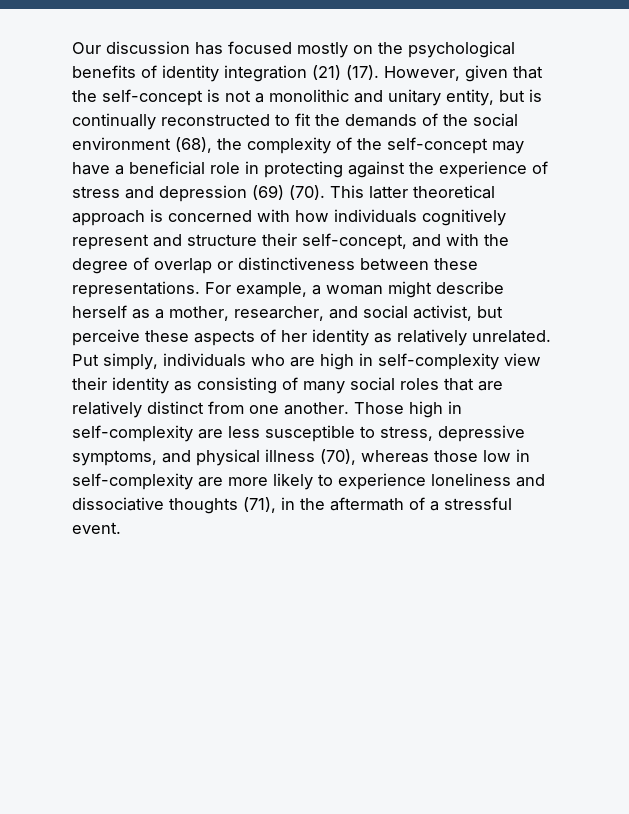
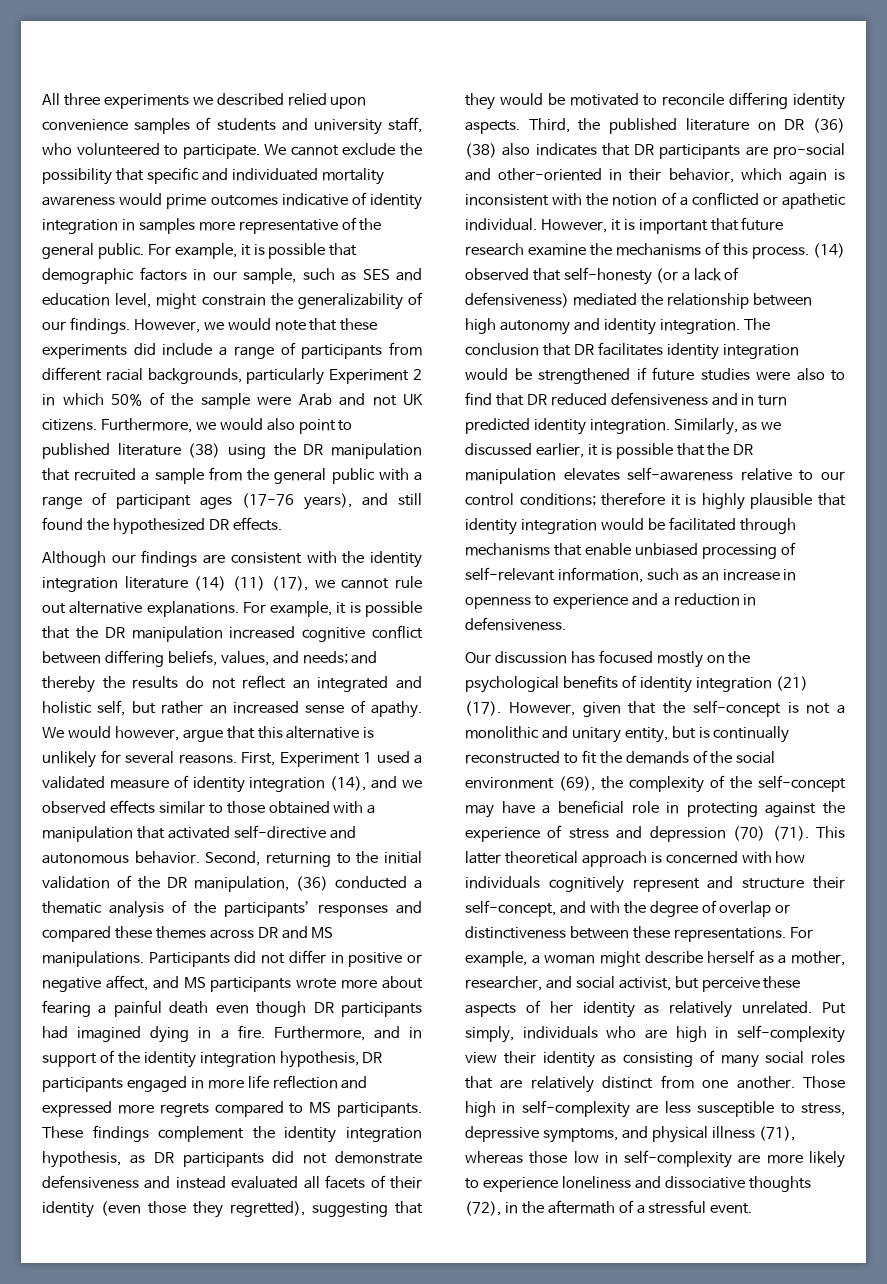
(72, 48) none -> [42,93,367,109] [42,117,422,135] [42,143,422,159] [42,167,384,185] [42,192,422,210] [42,217,382,234] [42,243,358,259] [42,267,422,284] [42,292,423,310] [42,317,378,334] [42,342,423,359] [42,367,422,385] [42,392,423,409] [42,418,353,434] [42,443,422,459] [42,467,423,484] [42,492,422,510] [42,517,282,535] [42,550,423,568] [42,576,423,592] [42,601,422,617] [42,625,423,642] [42,650,378,667] [42,675,422,693] [42,700,422,718] [42,726,375,742] [42,750,422,768] [42,775,423,793] [42,800,376,814] [42,825,356,842] [42,851,423,867] [42,875,422,892] [42,900,422,918] [42,926,334,942] [42,950,423,967] [42,975,424,992] [42,1000,423,1017] [42,1025,422,1043] [42,1050,383,1068] [42,1075,368,1092] [42,1101,422,1117] [42,1125,422,1143] [42,1151,422,1168] [42,1175,423,1189] [42,1201,423,1218] [465,92,845,110] [465,118,845,134] [465,143,845,159] [465,168,845,184] [465,192,846,209] [465,217,784,234] [465,242,845,259] [465,267,740,285] [465,292,812,309] [465,318,770,335] [465,342,799,360] [465,367,845,384] [465,392,788,406] [465,418,781,435] [465,443,754,459] [465,467,846,484] [465,492,846,510] [465,517,796,535] [465,542,796,559] [465,567,797,583] [465,593,757,609] [465,617,566,631] All three experiments we described relied upon convenience samples of students and university staff, who volunteered to participate. We cannot exclude the possibility that specific and individuated mortality awareness would prime outcomes indicative of identity integration in samples more representative of the general public. For example, it is possible that demographic factors in our sample, such as SES and education level, might constrain the generalizability of our findings. However, we would note that these experiments did include a range of participants from different racial backgrounds, particularly Experiment 2 in which 50% of the sample were Arab and not UK citizens. Furthermore, we would also point to published literature (38) using the DR manipulation that recruited a sample from the general public with a range of participant ages (17-76 years), and still found the hypothesized DR effects. // Although our findings are consistent with the identity integration literature (14) (11) (17), we cannot rule out alternative explanations. For example, it is possible that the DR manipulation increased cognitive conflict between differing beliefs, values, and needs; and thereby the results do not reflect an integrated and holistic self, but rather an increased sense of apathy. We would however, argue that this alternative is unlikely for several reasons. First, Experiment 1 used a validated measure of identity integration (14), and we observed effects similar to those obtained with a manipulation that activated self-directive and autonomous behavior. Second, returning to the initial validation of the DR manipulation, (36) conducted a thematic analysis of the participants’ responses and compared these themes across DR and MS manipulations. Participants did not differ in positive or negative affect, and MS participants wrote more about fearing a painful death even though DR participants had imagined dying in a fire. Furthermore, and in support of the identity integration hypothesis, DR participants engaged in more life reflection and expressed more regrets compared to MS participants. These findings complement the identity integration hypothesis, as DR participants did not demonstrate defensiveness and instead evaluated all facets of their identity (even those they regretted), suggesting that they would be motivated to reconcile differing identity aspects. Third, the published literature on DR (36) (38) also indicates that DR participants are pro-social and other-oriented in their behavior, which again is inconsistent with the notion of a conflicted or apathetic individual. However, it is important that future research examine the mechanisms of this process. (14) observed that self-honesty (or a lack of defensiveness) mediated the relationship between high autonomy and identity integration. The conclusion that DR facilitates identity integration would be strengthened if future studies were also to find that DR reduced defensiveness and in turn predicted identity integration. Similarly, as we discussed earlier, it is possible that the DR manipulation elevates self-awareness relative to our control conditions; therefore it is highly plausible that identity integration would be facilitated through mechanisms that enable unbiased processing of self-relevant information, such as an increase in openness to experience and a reduction in defensiveness. //
[175,137,212,153] (68), -> [559,776,595,791] (69),
[252,185,325,200] (69) (70). -> [733,826,809,841] (70) (71).
[320,449,356,465] (70), -> [758,1126,795,1141] (71),
[243,497,276,513] (71), -> [465,1201,501,1216] (72),

